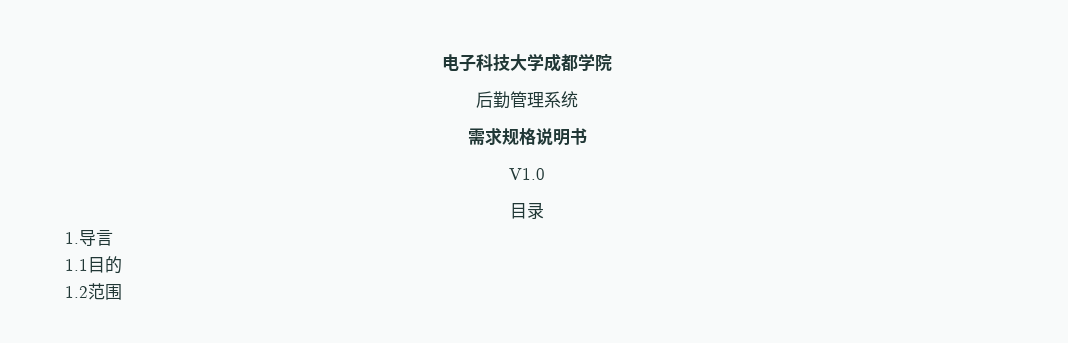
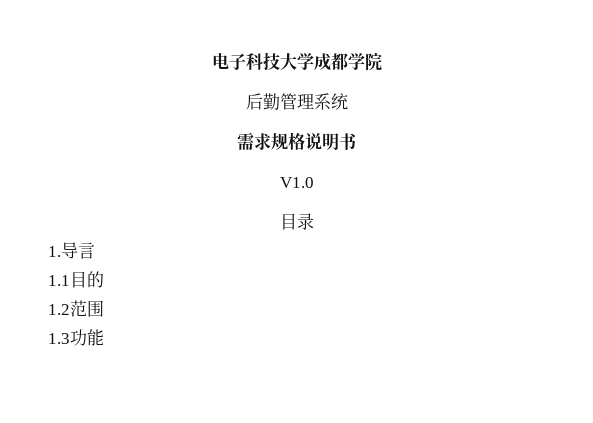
(122, 292) none -> [48,329,104,346] // 1.3功能

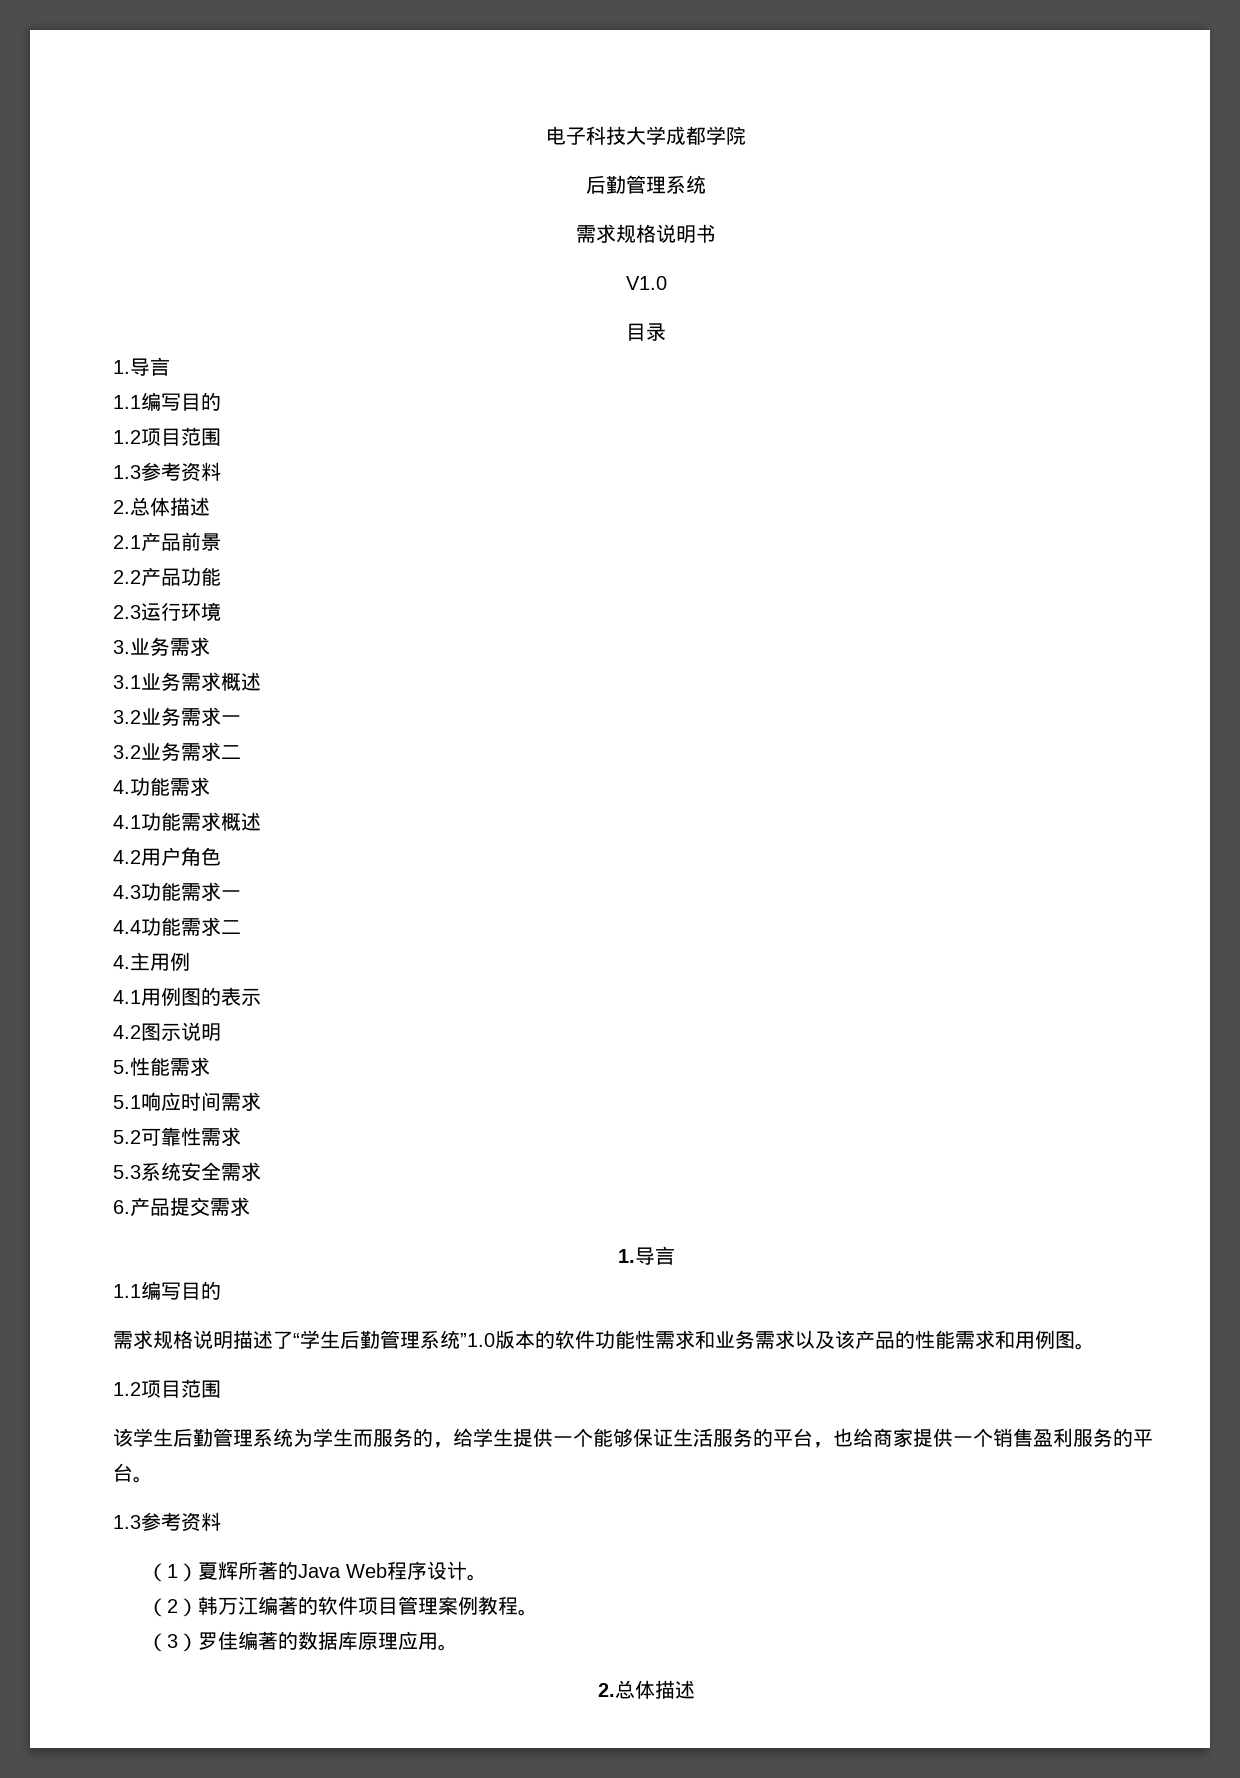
(70, 280) none -> [141,392,181,411] 编写
(70, 309) none -> [141,428,181,446] 项目
[70,329,104,346] 功能 -> [141,462,221,482] [113,497,210,516] [113,532,221,551] [113,567,221,586] [113,602,221,621] [113,637,210,656] [113,672,261,691] [113,707,241,726] [113,742,241,761] [113,777,210,796] [113,812,261,831] [113,847,221,866] [113,882,241,901] [113,917,241,936] [113,952,190,971] [113,987,261,1006] [113,1022,221,1041] [113,1057,210,1076] [113,1092,261,1111] [113,1127,241,1146] [113,1162,261,1181] [113,1197,250,1216] [617,1246,675,1265] [113,1281,221,1300] [113,1330,1095,1350] [113,1379,221,1398] [113,1428,1153,1448] [113,1463,153,1483] [113,1512,221,1532] [147,1561,488,1582] [147,1596,539,1617] [147,1631,459,1652] [597,1680,695,1699] 参考资料 // 2.总体描述 // 2.1产品前景 // 2.2产品功能 // 2.3运行环境 // 3.业务需求 // 3.1业务需求概述 // 3.2业务需求一 // 3.2业务需求二 // 4.功能需求 // 4.1功能需求概述 // 4.2用户角色 // 4.3功能需求一 // 4.4功能需求二 // 4.主用例 // 4.1用例图的表示 // 4.2图示说明 // 5.性能需求 // 5.1响应时间需求 // 5.2可靠性需求 // 5.3系统安全需求 // 6.产品提交需求 // 1.导言 // 1.1编写目的 // 需求规格说明描述了“学生后勤管理系统”1.0版本的软件功能性需求和业务需求以及该产品的性能需求和用例图。 // 1.2项目范围 // 该学生后勤管理系统为学生而服务的，给学生提供一个能够保证生活服务的平台，也给商家提供一个销售盈利服务的平台。 // 1.3参考资料 // （1）夏辉所著的Java Web程序设计。 // （2）韩万江编著的软件项目管理案例教程。 // （3）罗佳编著的数据库原理应用。 // 2.总体描述

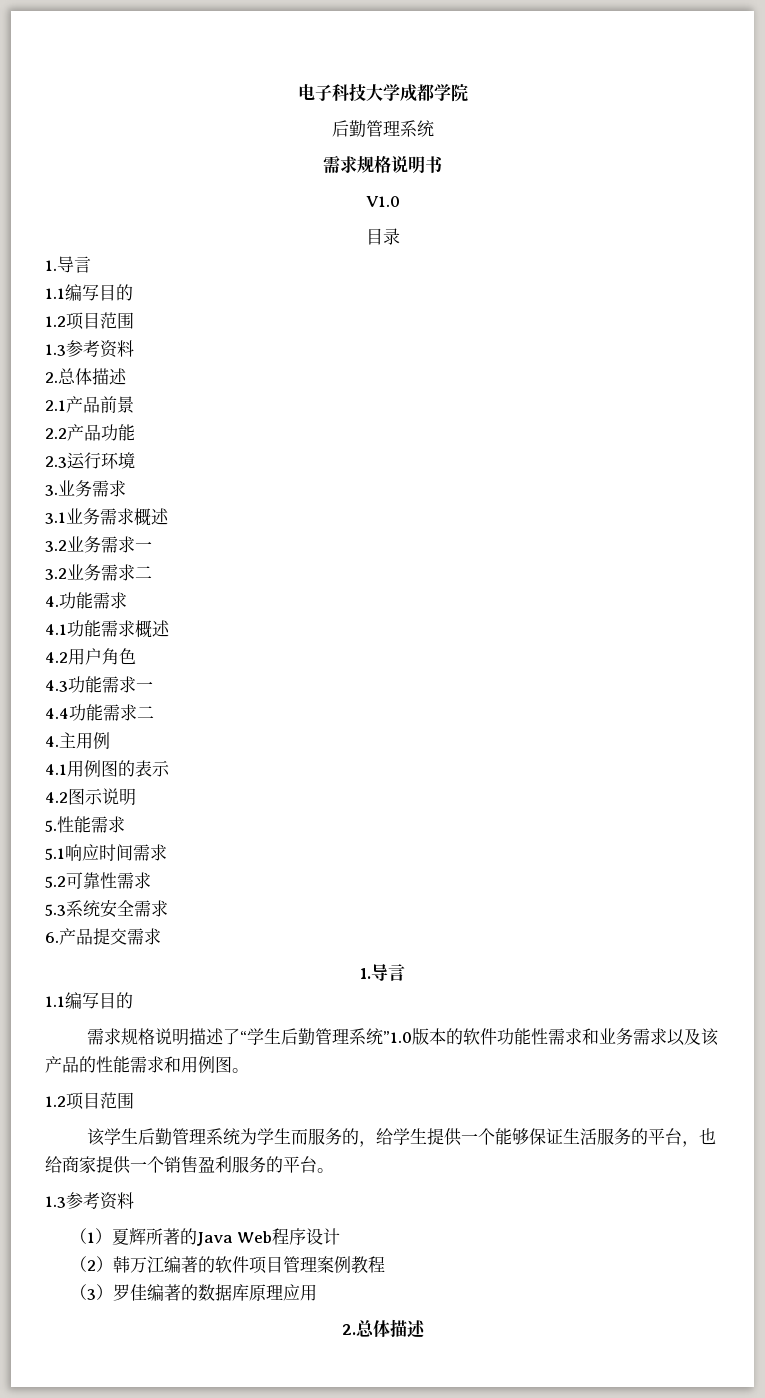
[467,1574,488,1581] 。 -> (341, 1236) none
[518,1609,539,1616] 。 -> (385, 1264) none
[438,1644,459,1651] 。 -> (317, 1292) none

